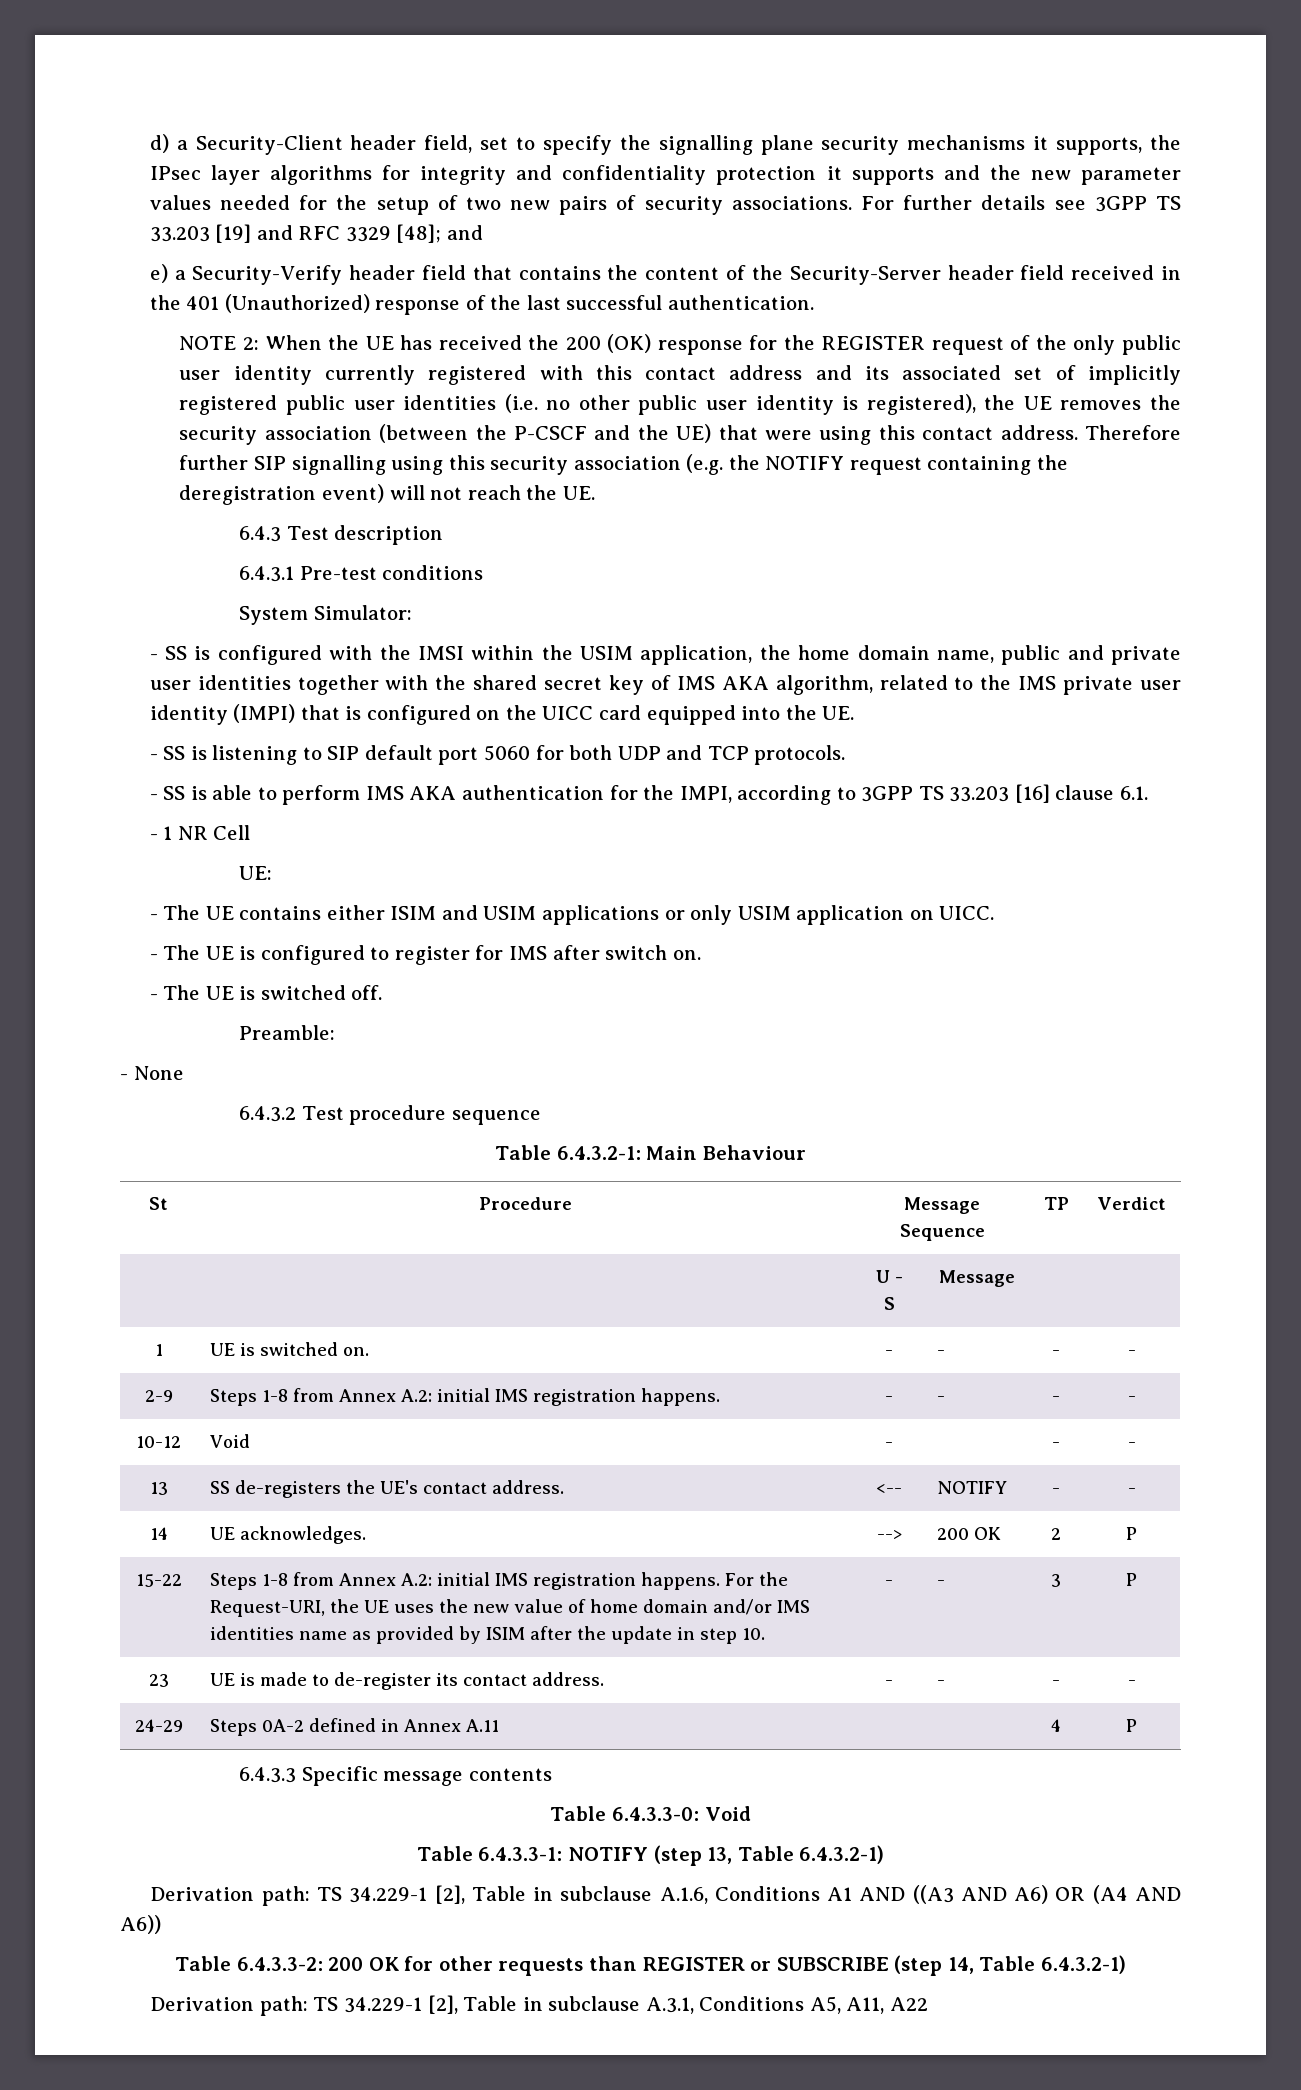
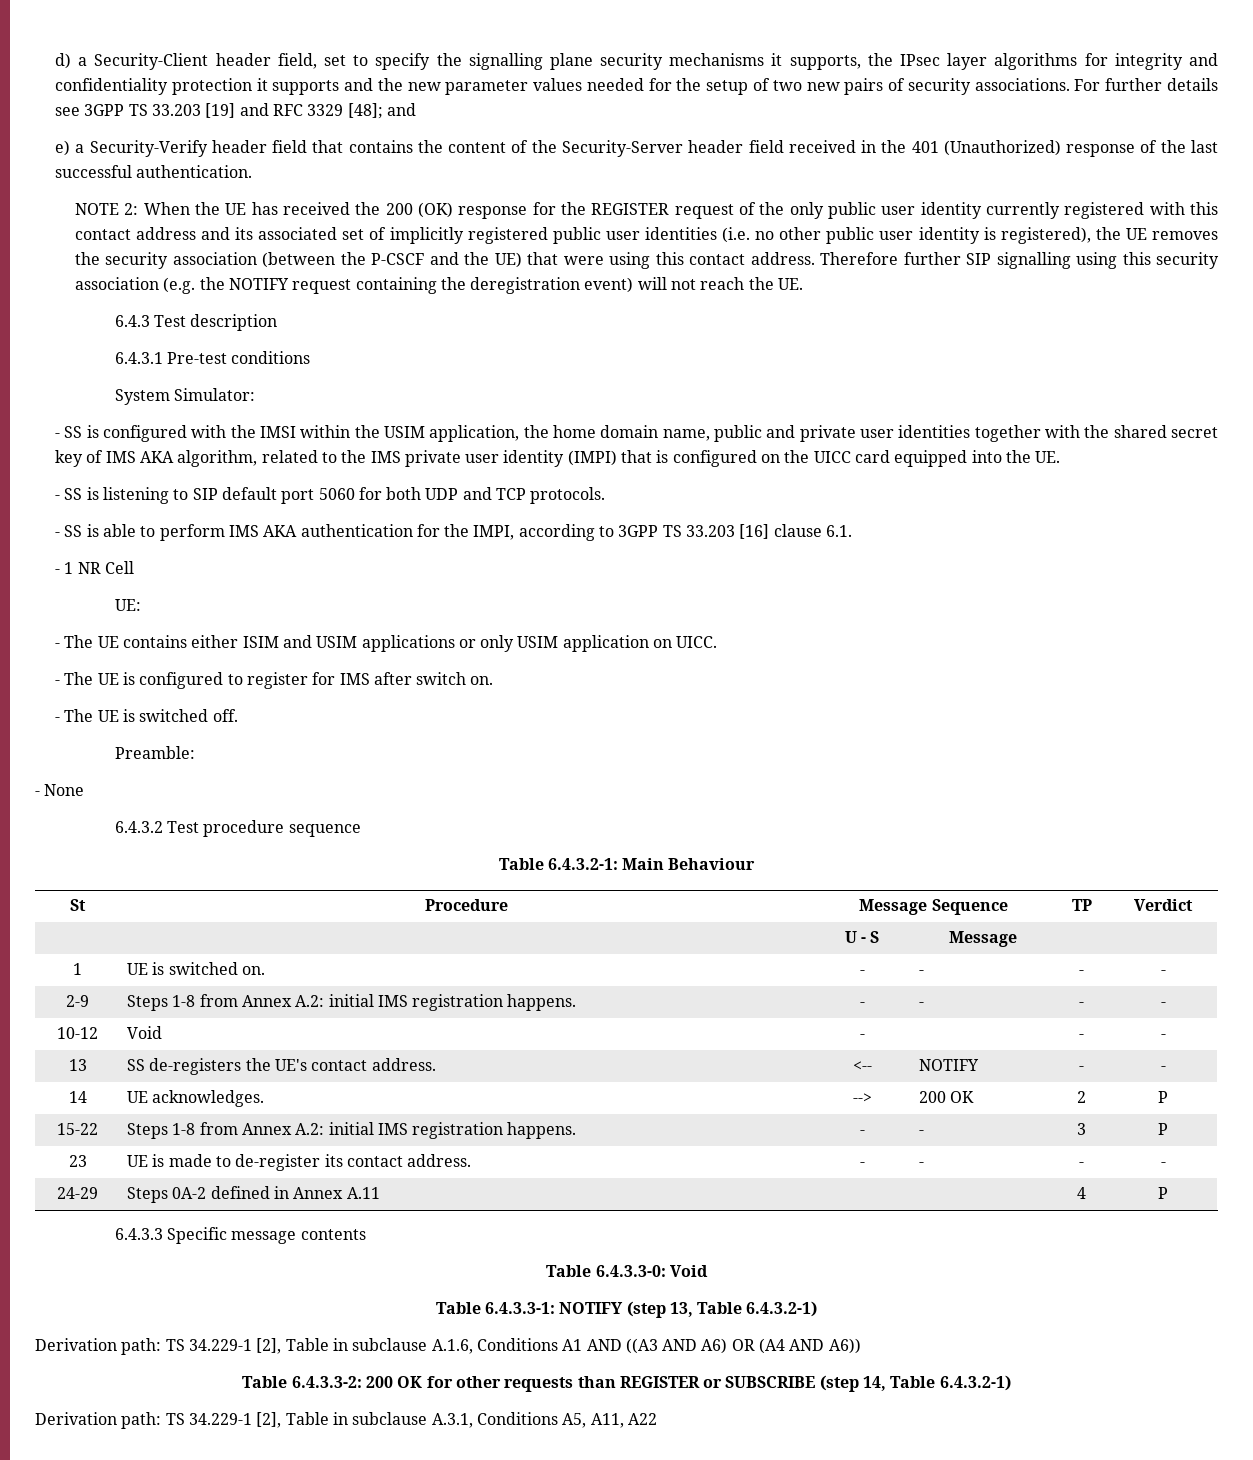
[724,1572,788,1586] [209,1599,810,1617] [209,1626,765,1644] For the Request-URI, the UE uses the new value of home domain and/or IMS identities name as provided by ISIM after the update in step 10. -> (577, 1130) none

